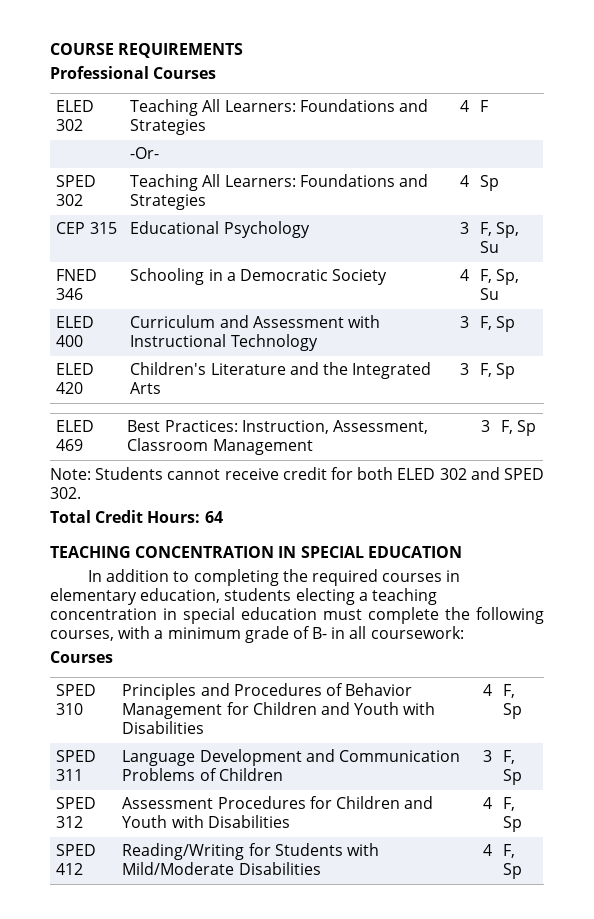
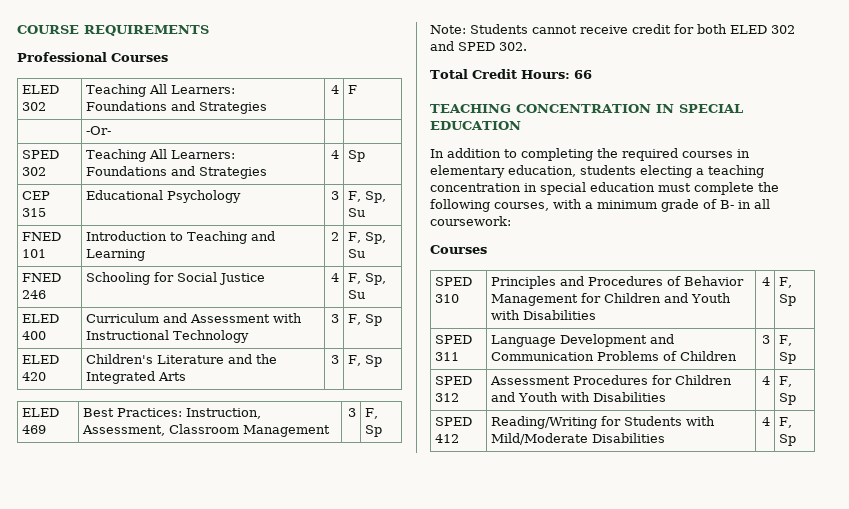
[56,288,84,300] [130,268,388,285] 346 | Schooling in a Democratic Society -> [22,249,47,258] [86,231,276,244] [86,249,146,261] [330,232,339,241] [348,232,387,244] [348,249,366,258] [22,273,62,282] [22,290,47,299] [86,272,266,285] 101 | Introduction to Teaching and Learning | 2 | F, Sp, Su // FNED 246 | Schooling for Social Justice
[204,511,223,523] 64 -> [573,70,592,79] 66

